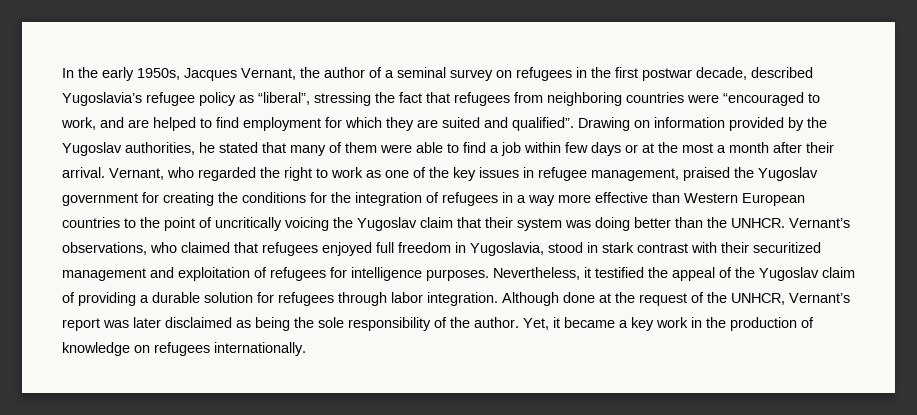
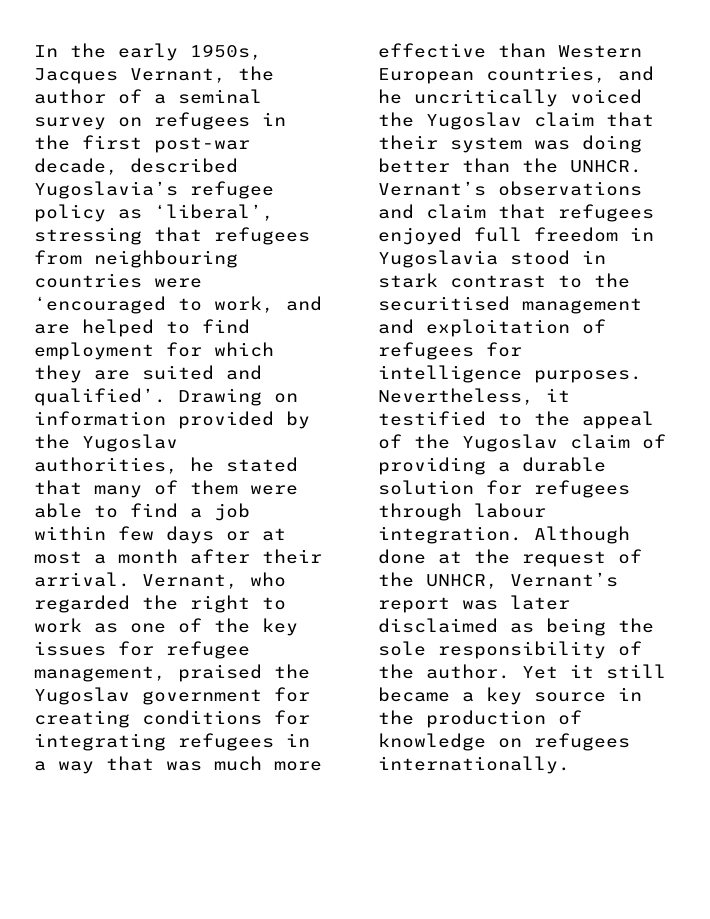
[642,68,692,81] postwar -> [154,137,250,153] post-war
[258,92,422,106] “liberal”, stressing the fact -> [154,204,274,221] [34,227,142,245] ‘liberal’, stressing
[547,92,622,106] neighboring -> [94,250,238,268] neighbouring
[723,92,804,106] “encouraged -> [34,296,166,314] ‘encouraged
[512,117,574,131] qualified”. -> [34,388,166,406] qualified’.
[658,142,678,153] the -> (286, 534) none
[523,167,534,178] in -> [118,641,154,656] for
[218,192,238,203] the -> (130, 719) none
[331,192,439,206] the integration of -> [34,733,166,751] integrating
(555, 200) none -> [106,756,262,771] that was much
[62,217,329,231] countries to the point of uncritically voicing -> [486,66,654,83] [378,89,642,107] countries, and he uncritically voiced
[62,242,230,255] observations, who claimed -> [498,181,642,196] [378,204,486,219] observations and claim
[470,242,544,256] Yugoslavia, -> [378,250,498,268] Yugoslavia
[691,242,821,253] with their securitized -> [558,273,630,288] [378,296,510,311] to the securitised
(644, 272) none -> [498,413,522,426] to
[391,292,423,303] labor -> [474,503,546,518] labour
[523,317,560,330] Yet, it -> [522,664,666,679] Yet it still
[656,317,688,328] work -> [534,692,606,702] source

